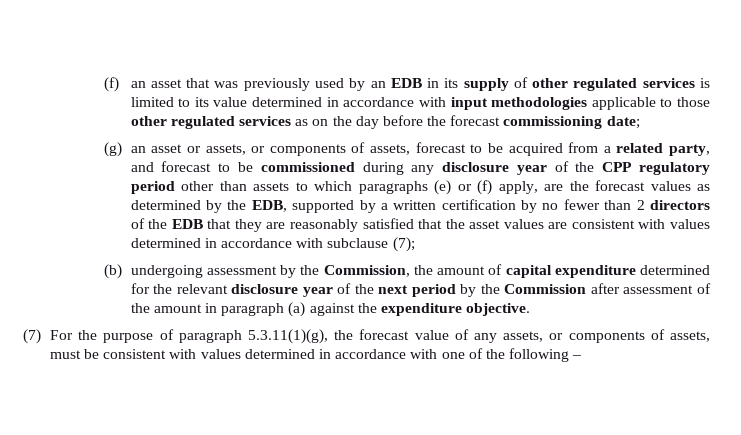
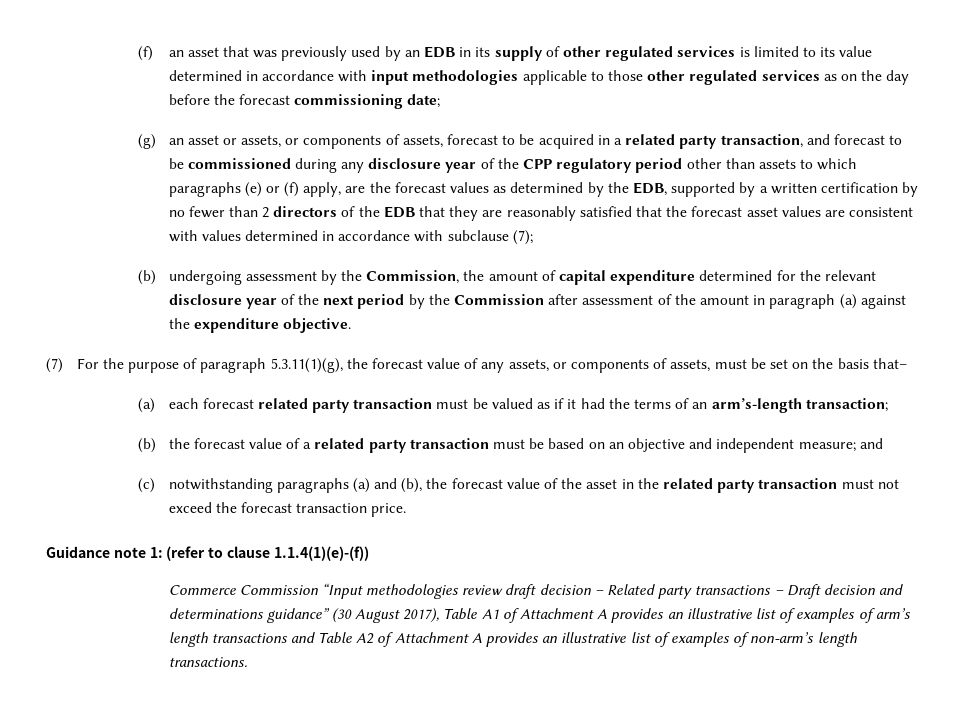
[568,142,711,156] from a related party, -> [597,134,803,149] in a related party transaction,
(465, 224) none -> [691,206,743,217] forecast
[103,348,582,362] consistent with values determined in accordance with one of the following – -> [769,358,907,369] [137,397,888,413] [137,438,883,453] [137,478,899,493] [168,502,407,517] [46,546,369,561] [168,583,904,599] [168,608,911,623] [168,632,857,647] [168,657,247,667] set on the basis that– // (a) each forecast related party transaction must be valued as if it had the terms of an arm’s-length transaction; // (b) the forecast value of a related party transaction must be based on an objective and independent measure; and // (c) notwithstanding paragraphs (a) and (b), the forecast value of the asset in the related party transaction must not exceed the forecast transaction price. // Guidance note 1: (refer to clause 1.1.4(1)(e)-(f)) // Commerce Commission “Input methodologies review draft decision – Related party transactions – Draft decision and determinations guidance” (30 August 2017), Table A1 of Attachment A provides an illustrative list of examples of arm’s length transactions and Table A2 of Attachment A provides an illustrative list of examples of non-arm’s length transactions.

